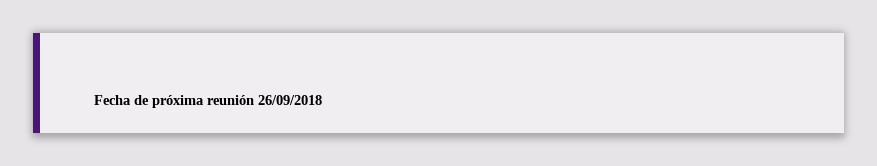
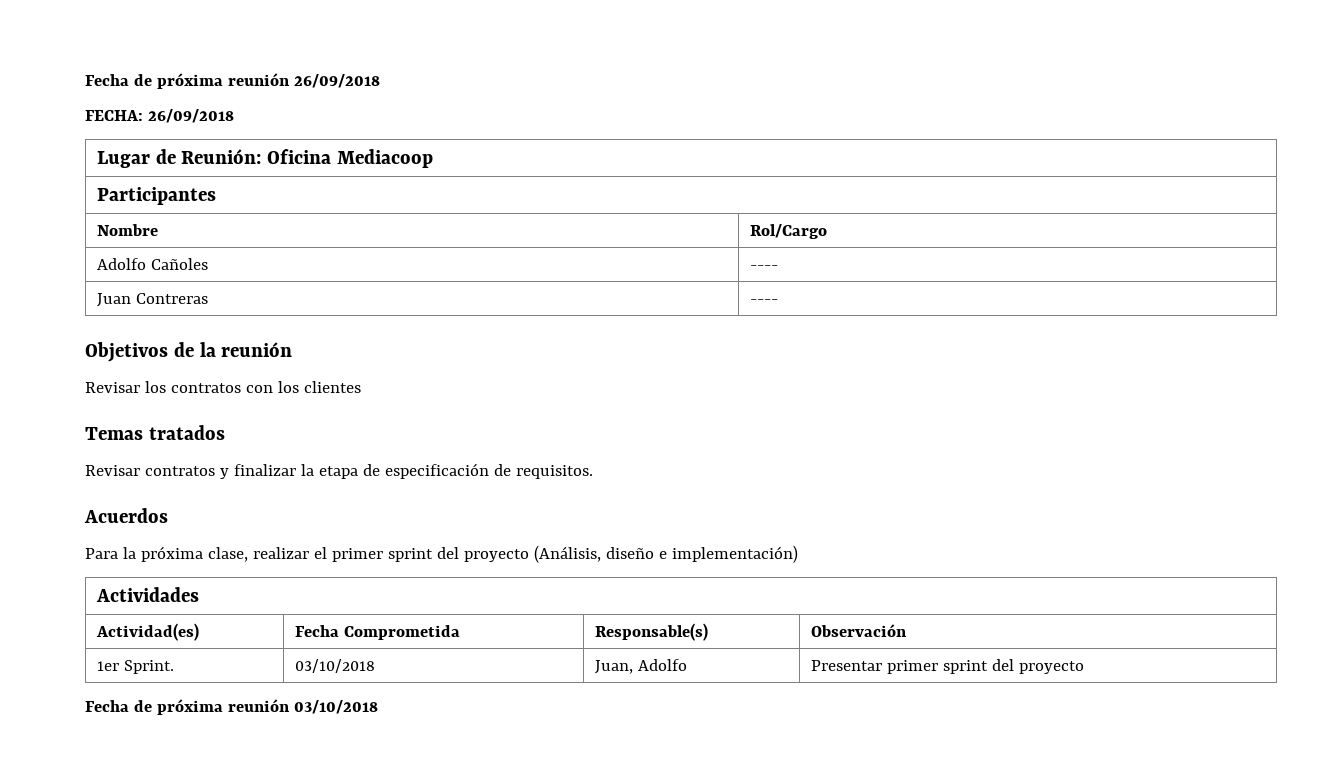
(322, 100) none -> [85,109,234,123] [96,149,433,168] [96,187,216,205] [96,224,158,236] [749,224,827,239] [96,258,208,270] [749,265,778,270] [96,293,208,307] [749,299,778,304] [85,342,293,362] [85,381,361,393] [85,425,225,440] [85,463,593,479] [84,508,168,523] [85,545,798,563] [95,587,199,602] [95,623,199,641] [294,625,460,640] [594,623,708,641] [810,624,907,637] [96,660,174,674] [294,659,375,673] [594,659,687,674] [810,659,1084,674] [85,699,378,715] // FECHA: 26/09/2018 // Lugar de Reunión: Oficina Mediacoop // Participantes // Nombre | Rol/Cargo // Adolfo Cañoles | ---- // Juan Contreras | ---- // Objetivos de la reunión // Revisar los contratos con los clientes // Temas tratados // Revisar contratos y finalizar la etapa de especificación de requisitos. // Acuerdos // Para la próxima clase, realizar el primer sprint del proyecto (Análisis, diseño e implementación) // Actividades // Actividad(es) | Fecha Comprometida | Responsable(s) | Observación // 1er Sprint. | 03/10/2018 | Juan, Adolfo | Presentar primer sprint del proyecto // Fecha de próxima reunión 03/10/2018

